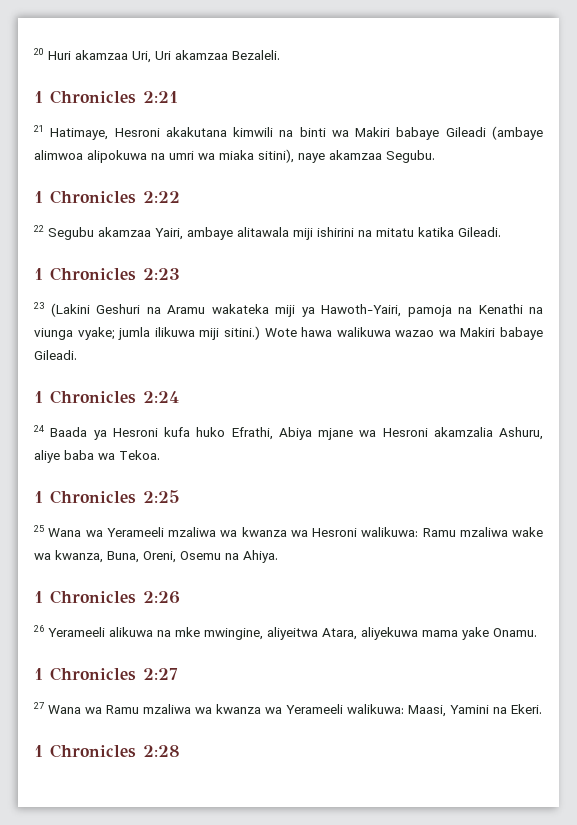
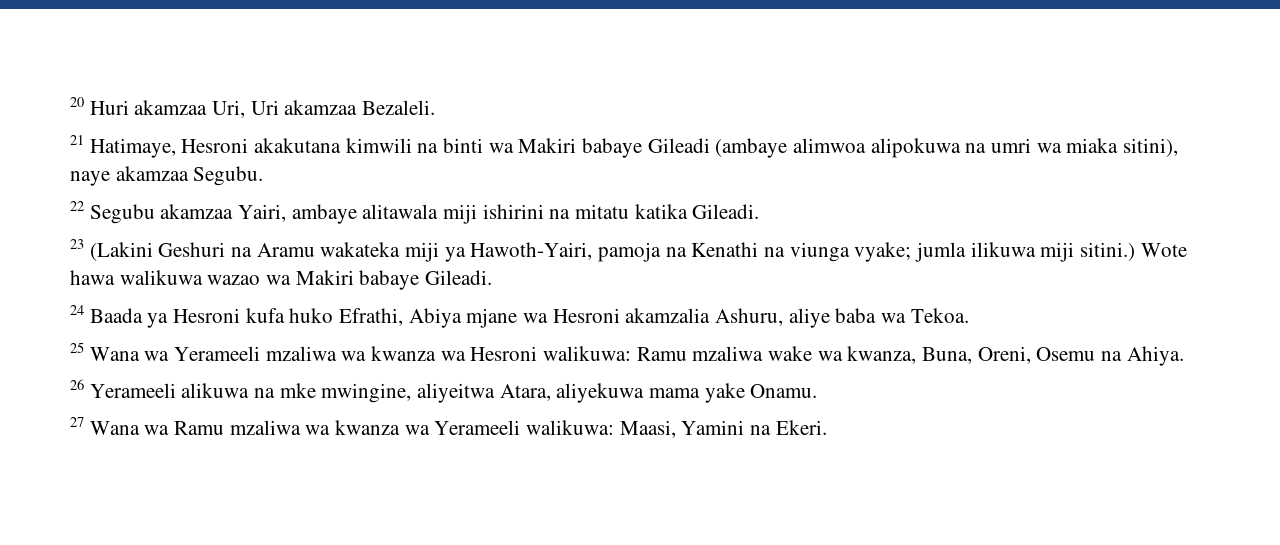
[34,90,178,104] // 1 Chronicles 2:21 -> (436, 107) none
[34,190,180,204] // 1 Chronicles 2:22 -> (264, 176) none
[34,267,180,281] // 1 Chronicles 2:23 -> (760, 211) none
[34,390,179,404] // 1 Chronicles 2:24 -> (493, 277) none
[34,490,180,504] // 1 Chronicles 2:25 -> (969, 315) none
[34,590,180,604] // 1 Chronicles 2:26 -> (1184, 356) none
[34,667,178,681] // 1 Chronicles 2:27 -> (818, 391) none
[34,744,180,758] // 1 Chronicles 2:28 -> (827, 427) none

